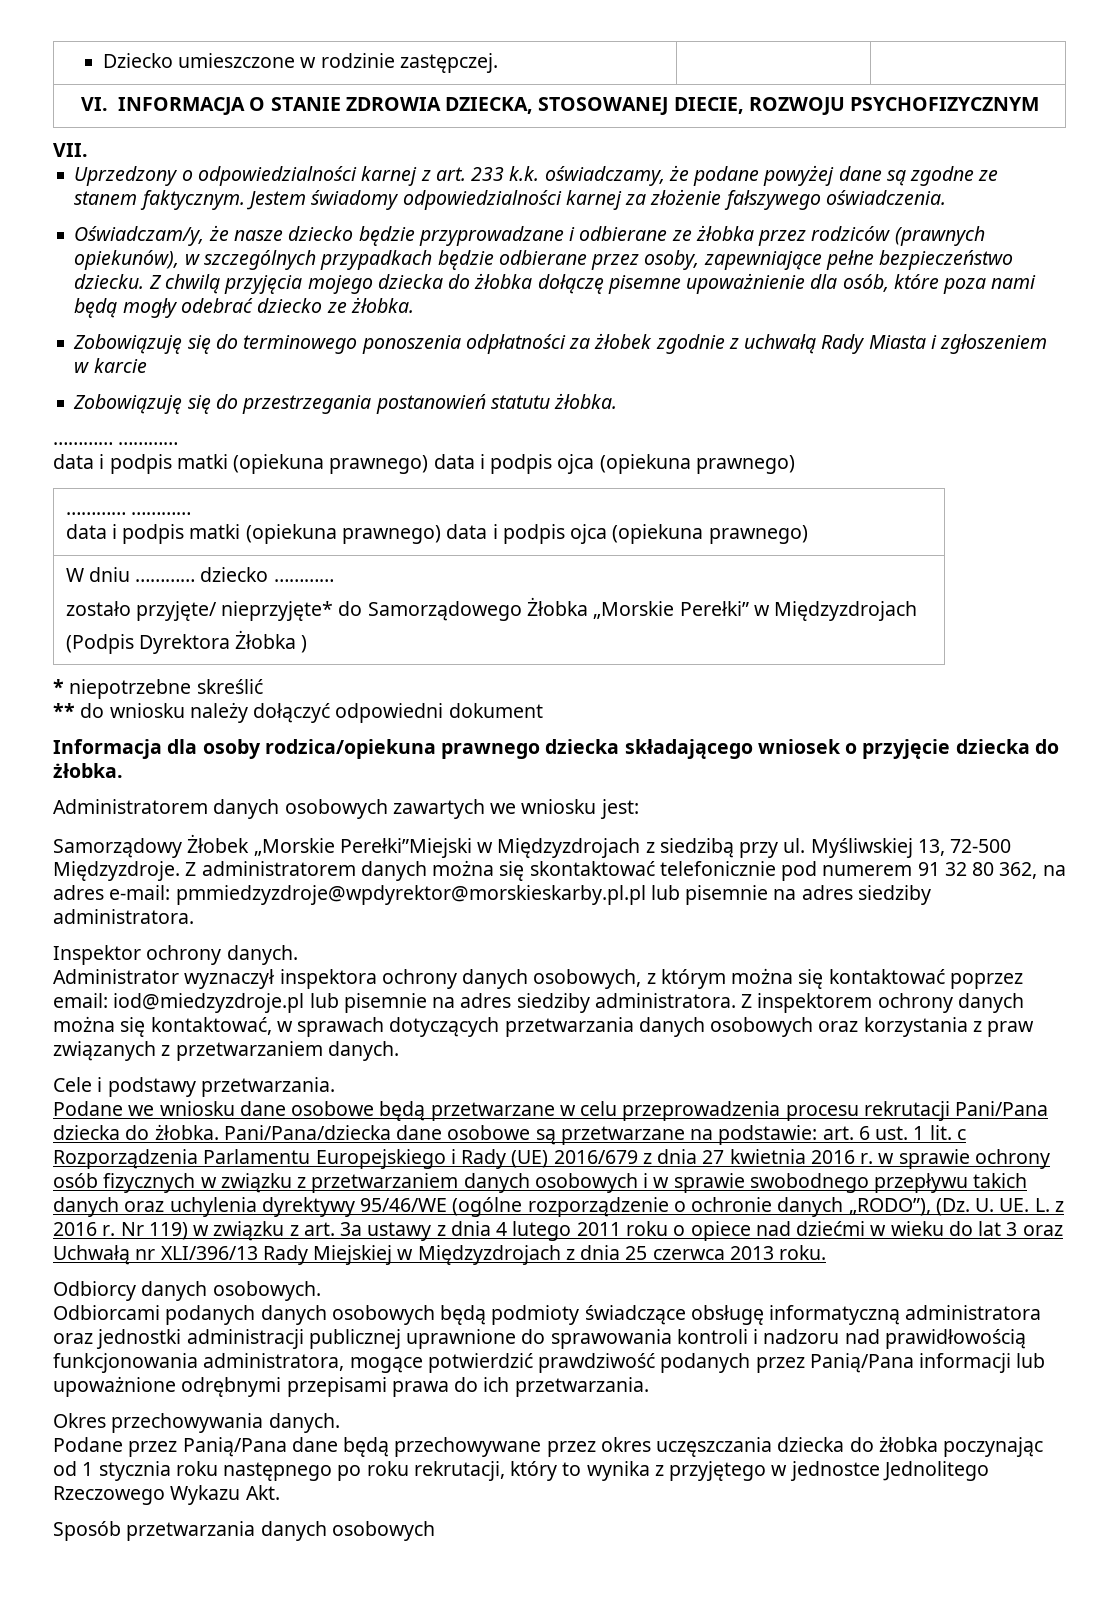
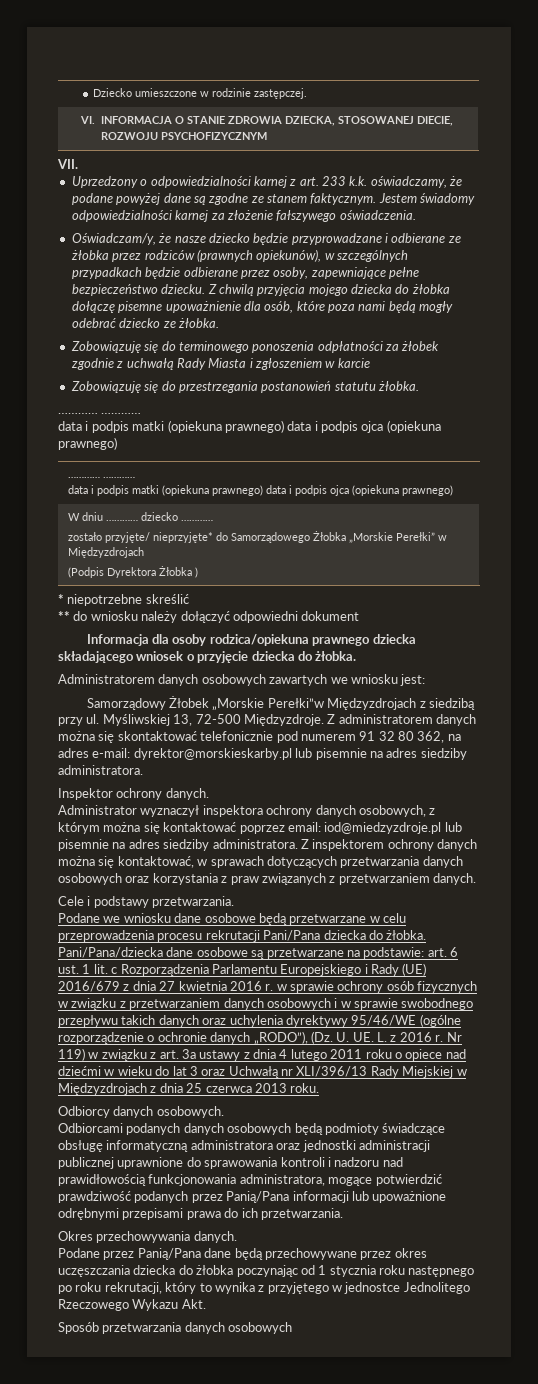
[339,838,494,858] Perełki”Miejski w -> [267,698,324,708] Perełki”w
[175,885,646,905] pmmiedzyzdroje@wpdyrektor@morskieskarby.pl.pl -> [133,748,292,760] dyrektor@morskieskarby.pl

